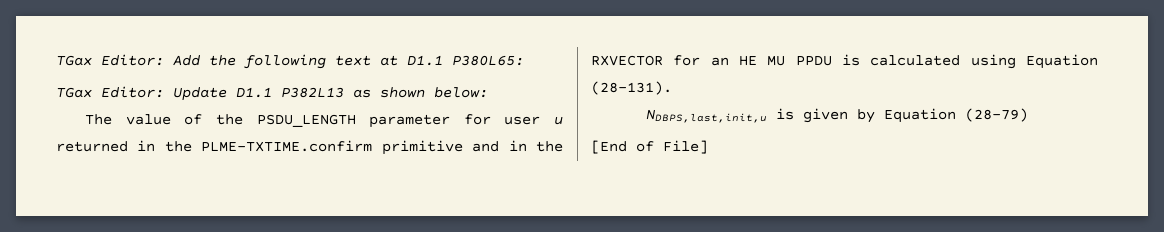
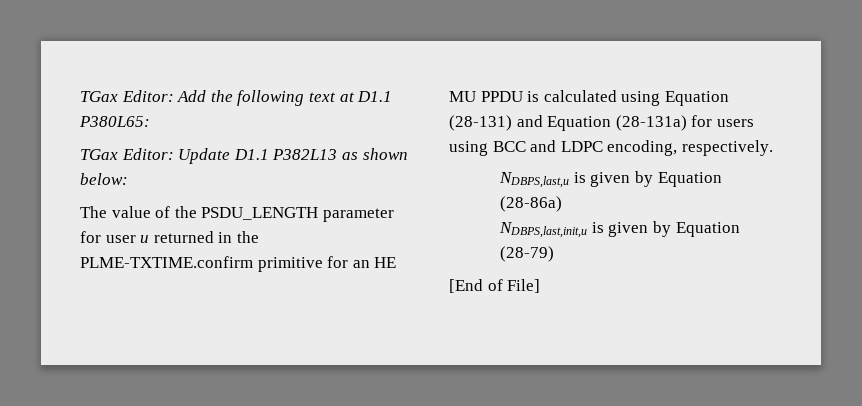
[472,140,563,152] [591,55,663,66] and in the RXVECTOR -> (323, 264) none
[591,81,672,95] (28-131). -> [449,115,754,131] [449,140,773,156] [499,171,722,188] [500,196,563,212] (28-131) and Equation (28-131a) for users using BCC and LDPC encoding, respectively. // NDBPS,last,u is given by Equation (28-86a)

